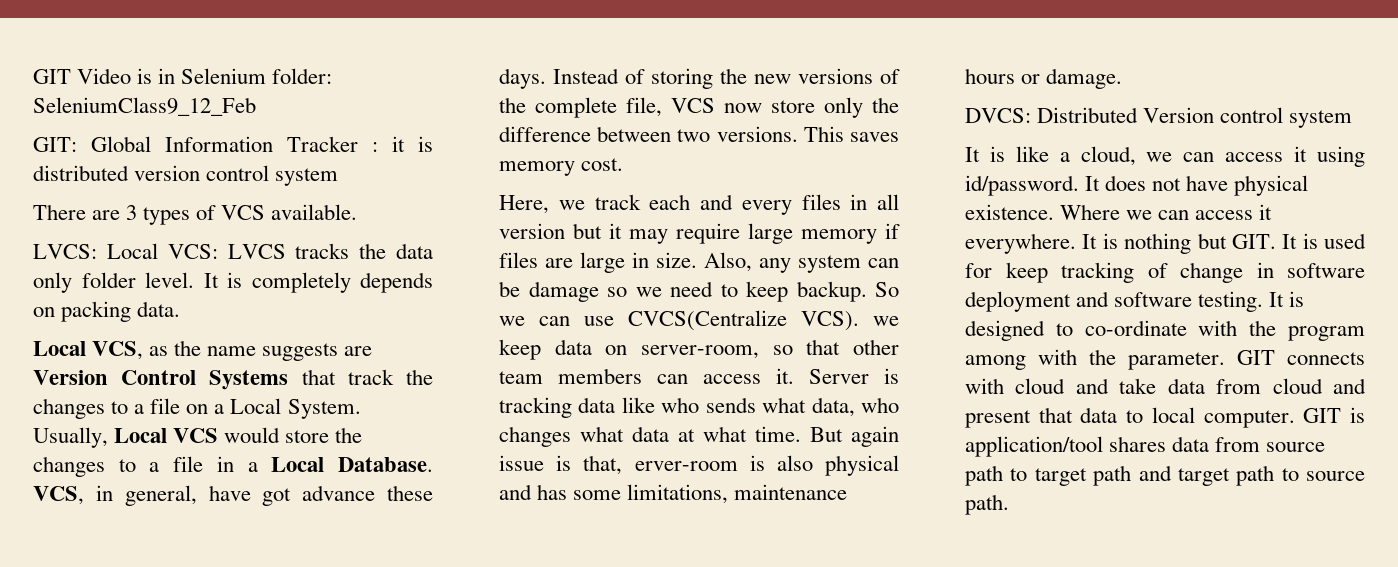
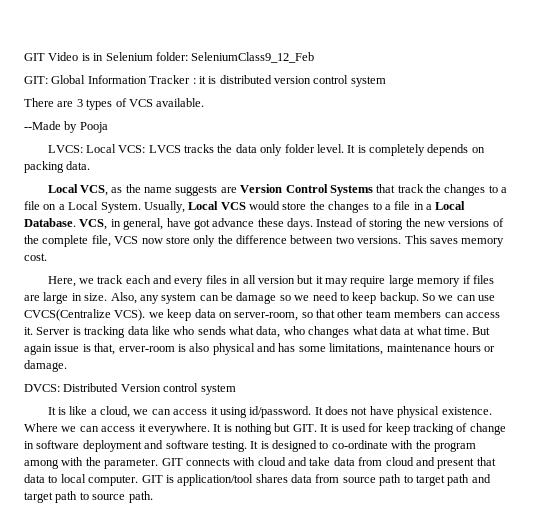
(358, 212) none -> [24,121,108,133] // --Made by Pooja

